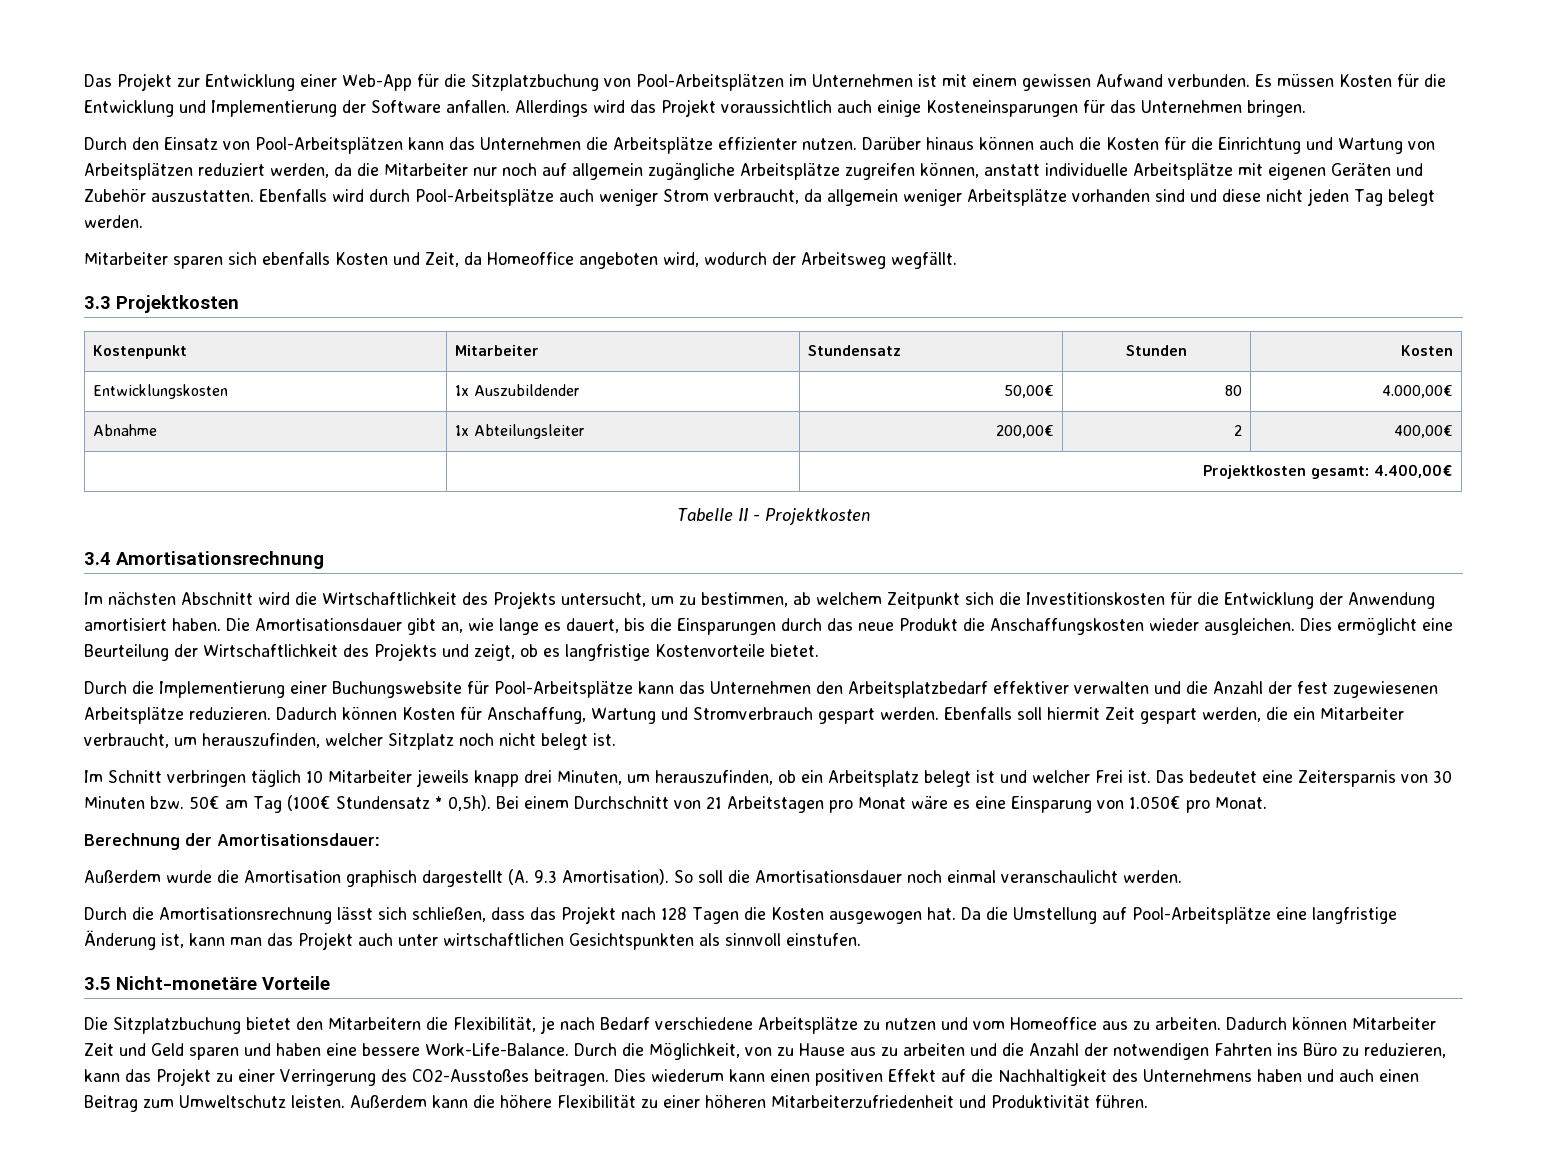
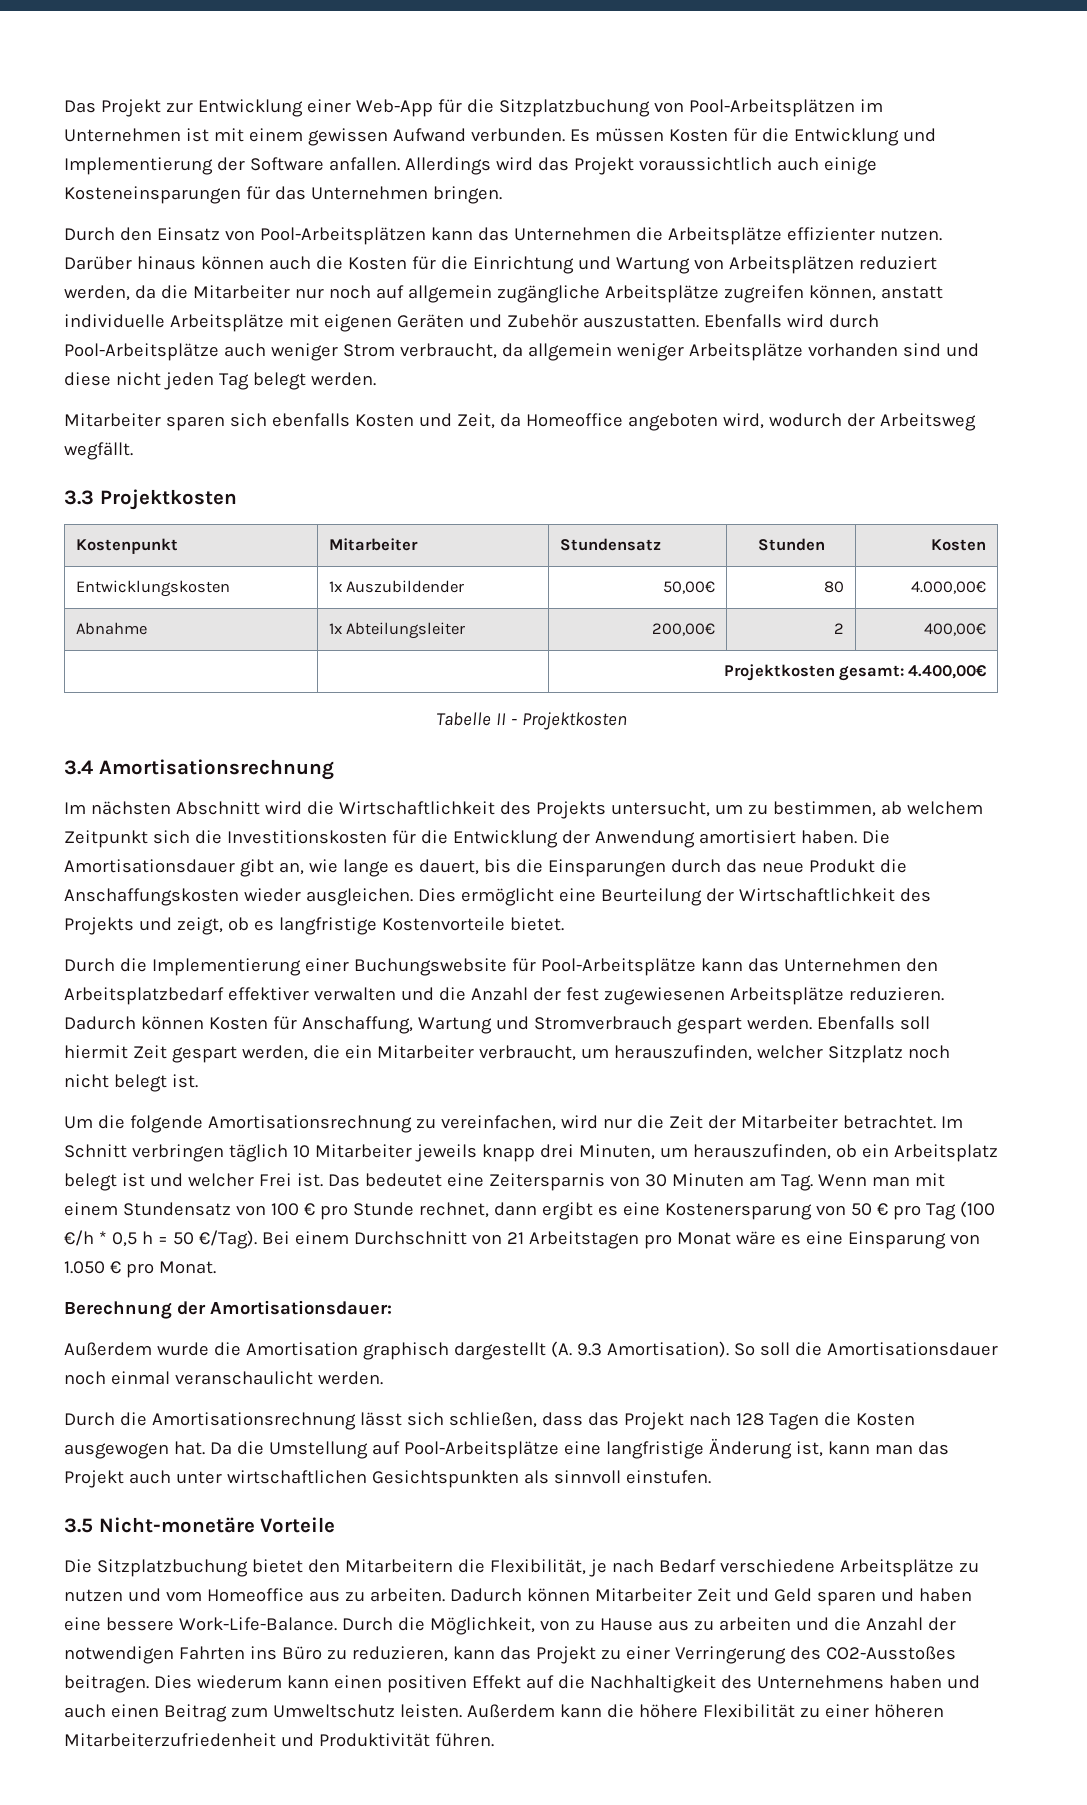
(616, 739) none -> [64,1115,936,1133] Um die folgende Amortisationsrechnung zu vereinfachen, wird nur die Zeit der Mitarbeiter betrachtet.
[150,795,491,813] bzw. 50€ am Tag (100€ Stundensatz * 0,5h). -> [748,1173,945,1191] [64,1201,995,1220] [64,1230,257,1249] am Tag. Wenn man mit einem Stundensatz von 100 € pro Stunde rechnet, dann ergibt es eine Kostenersparung von 50 € pro Tag (100 €/h * 0,5 h = 50 €/Tag).
[1128,796,1181,809] 1.050€ -> [64,1261,121,1274] 1.050 €

